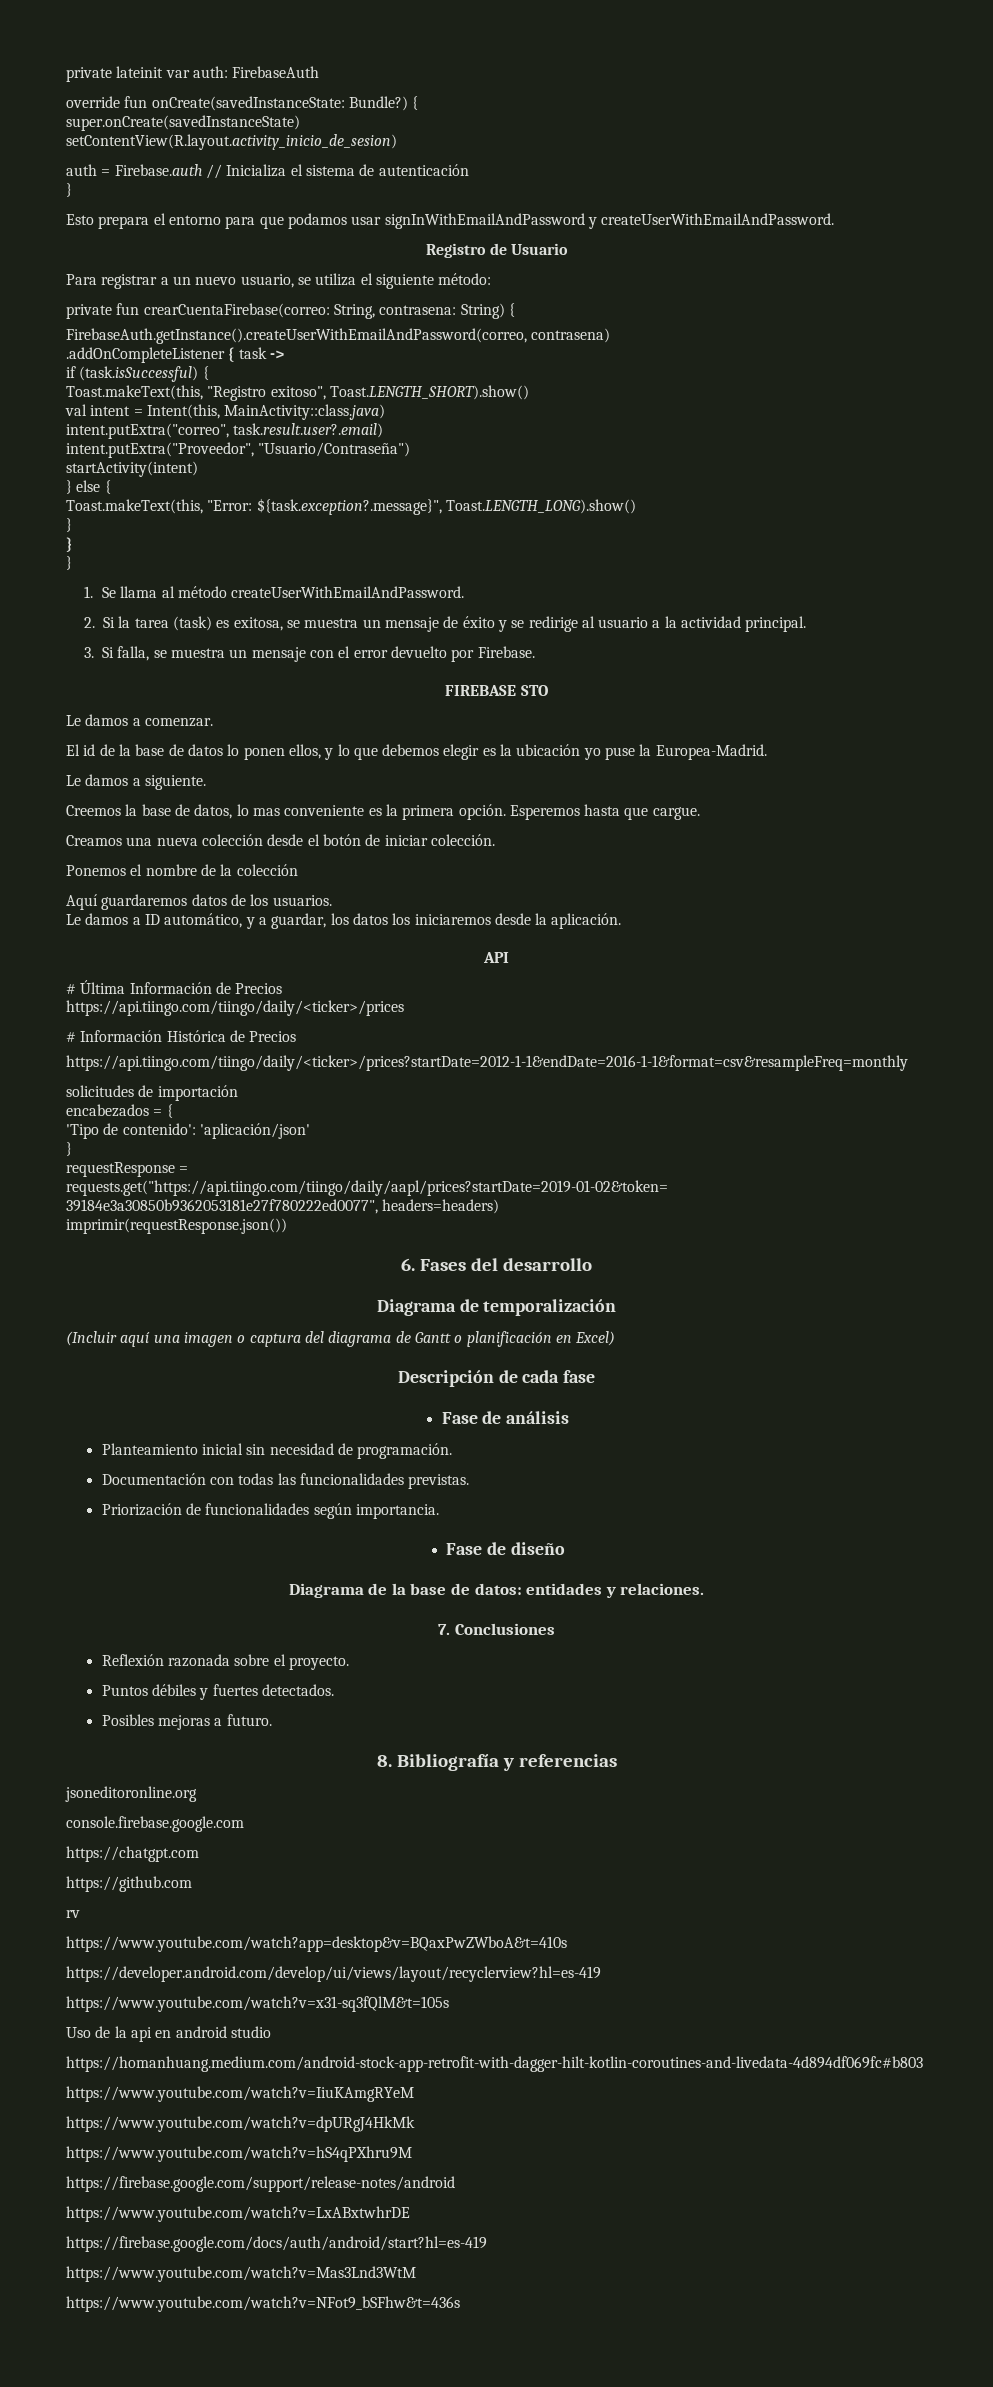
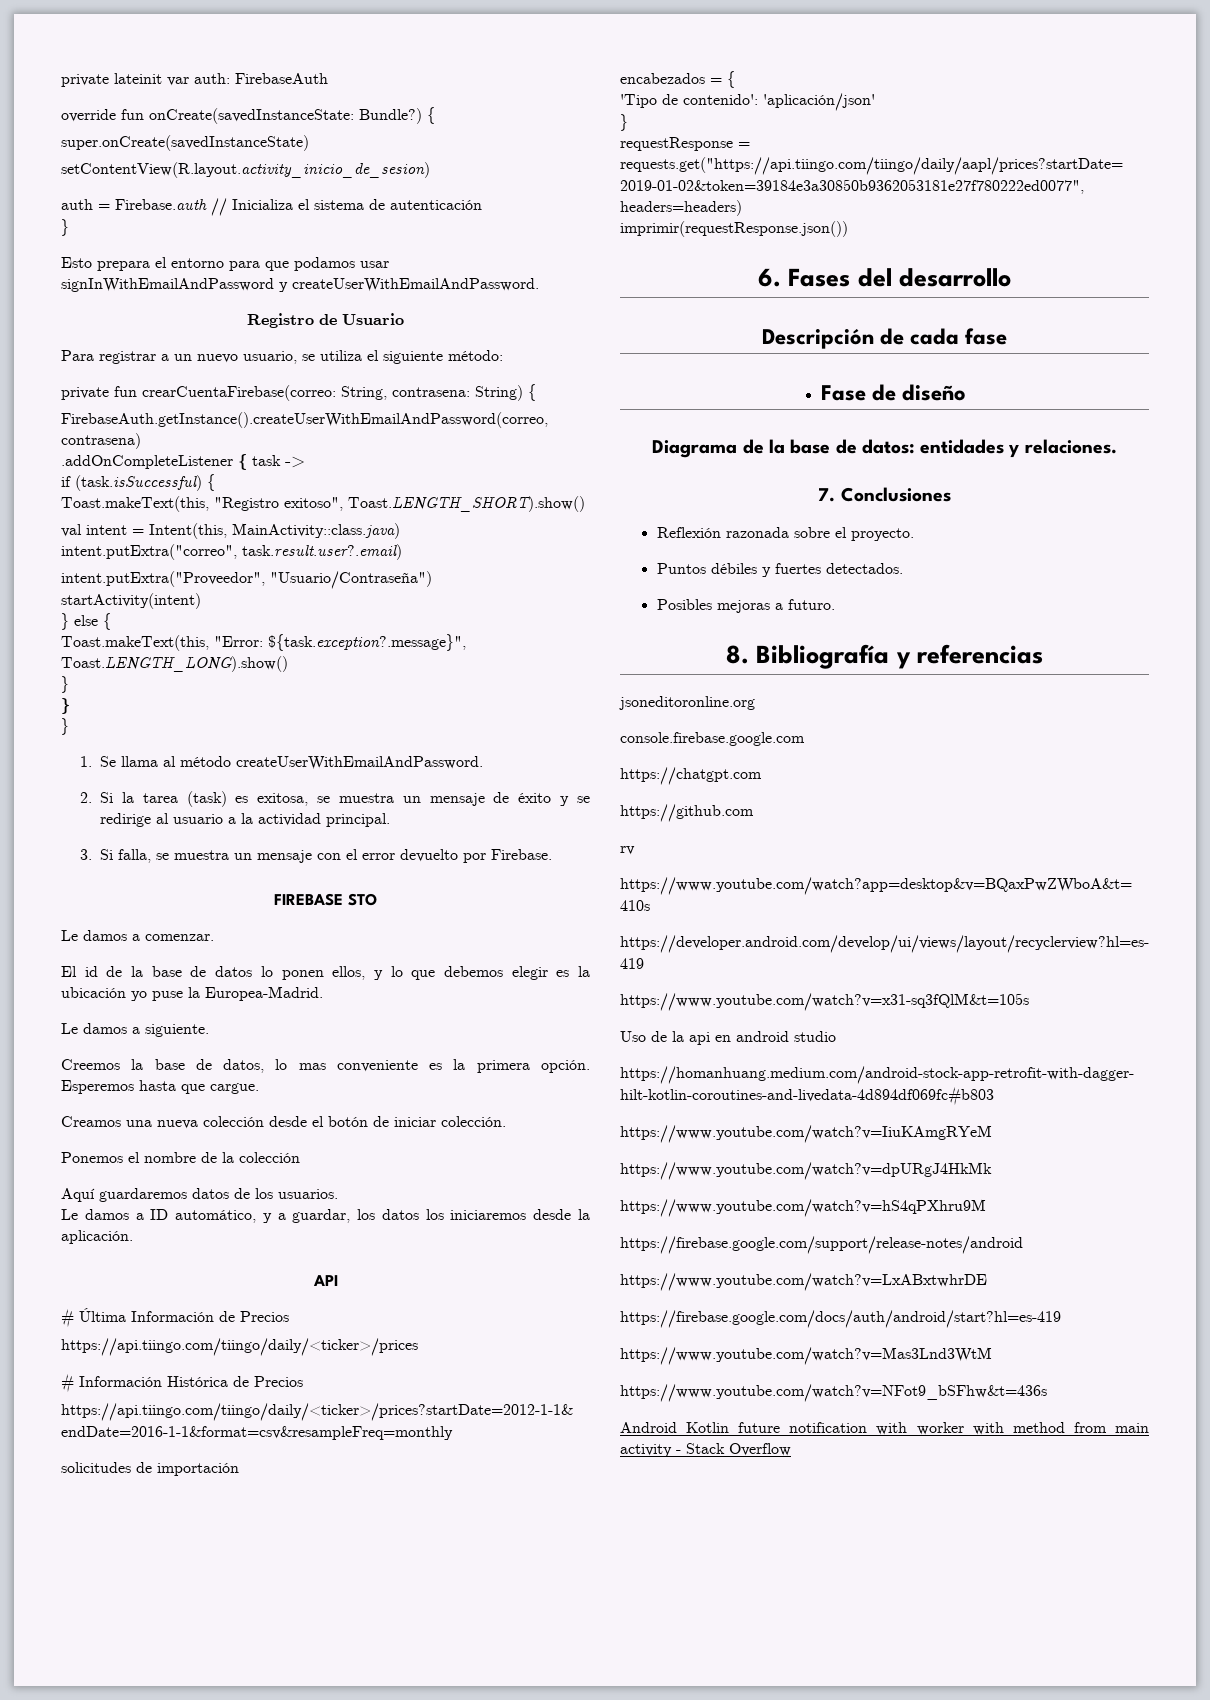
[376,1299,617,1316] [66,1331,616,1347] [397,1370,596,1387] [441,1411,570,1424] [101,1443,453,1459] [101,1473,470,1489] [101,1503,439,1519] Diagrama de temporalización // (Incluir aquí una imagen o captura del diagrama de Gantt o planificación en Excel) // Descripción de cada fase // Fase de análisis // Planteamiento inicial sin necesidad de programación. // Documentación con todas las funcionalidades previstas. // Priorización de funcionalidades según importancia. -> [761,328,1008,349] Descripción de cada fase
(460, 2304) none -> [620,1422,1149,1435] [620,1443,791,1457] // Android Kotlin future notification with worker with method from main activity - Stack Overflow

